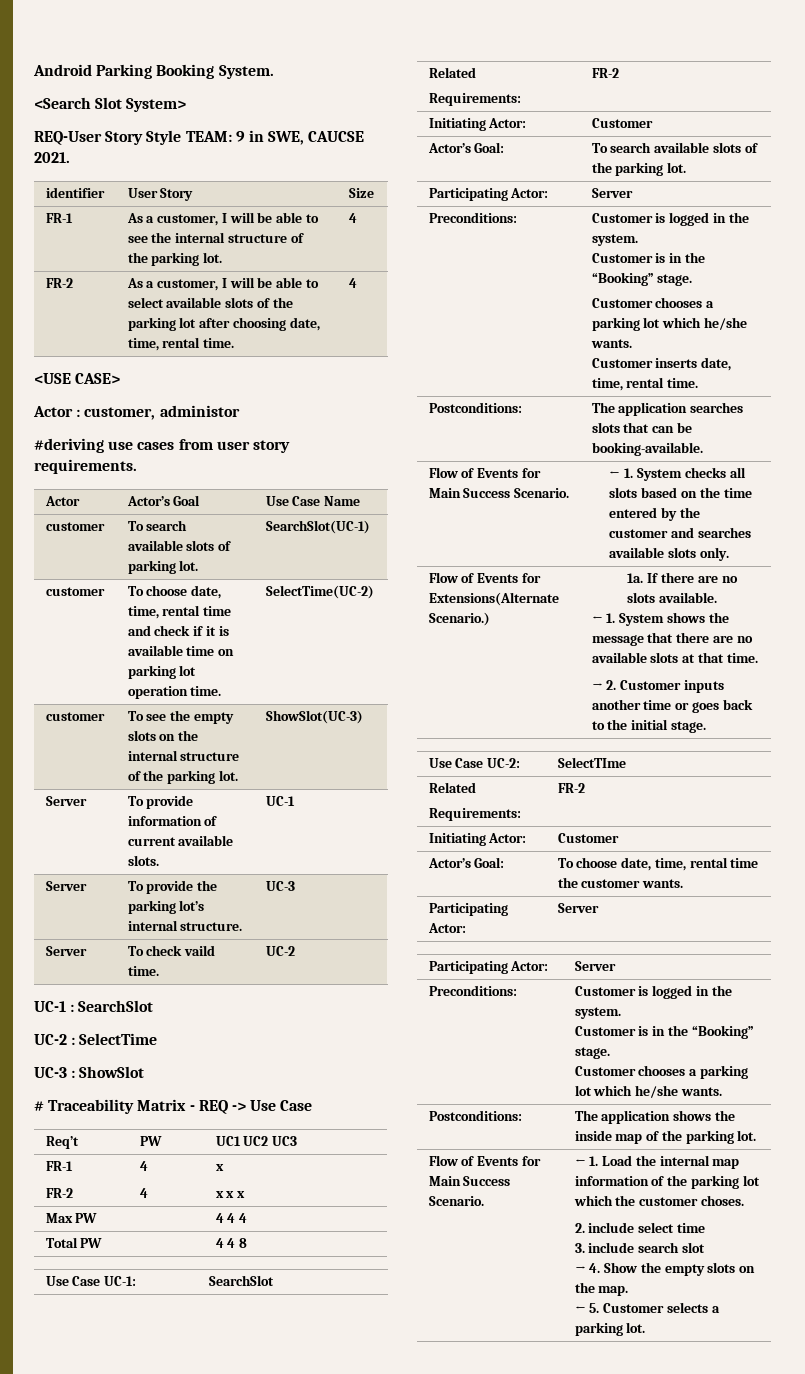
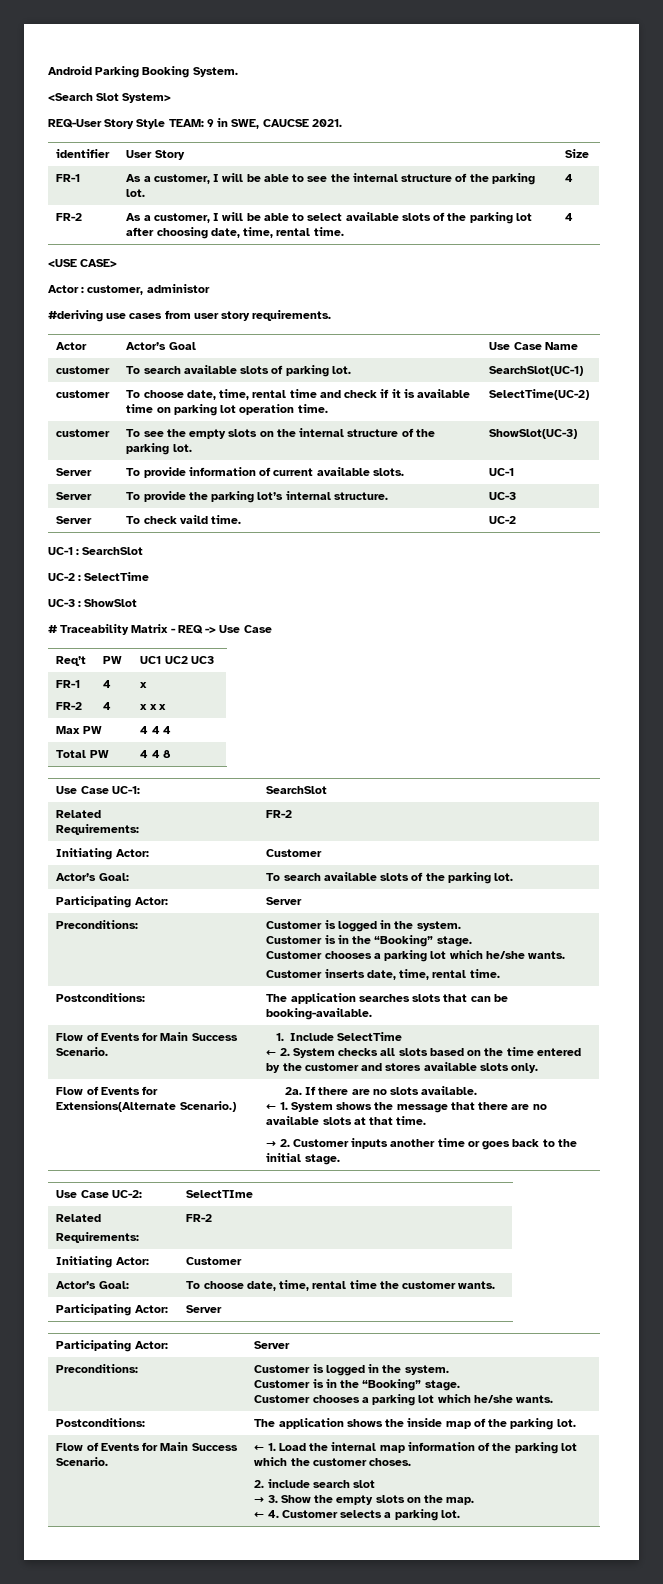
[609,468,634,478] ← 1. -> [275,1032,402,1041] [266,1048,290,1056] 1. Include SelectTime // ← 2.
[698,527,752,538] searches -> [385,1063,422,1071] stores
[627,573,644,583] 1a. -> [284,1087,302,1095] 2a.
[638,1222,705,1233] [574,1242,635,1253] select time // 3. include -> (310, 1483) none
[589,1263,601,1273] 4. -> [267,1495,278,1503] 3.
[589,1303,600,1313] 5. -> [267,1510,279,1518] 4.

